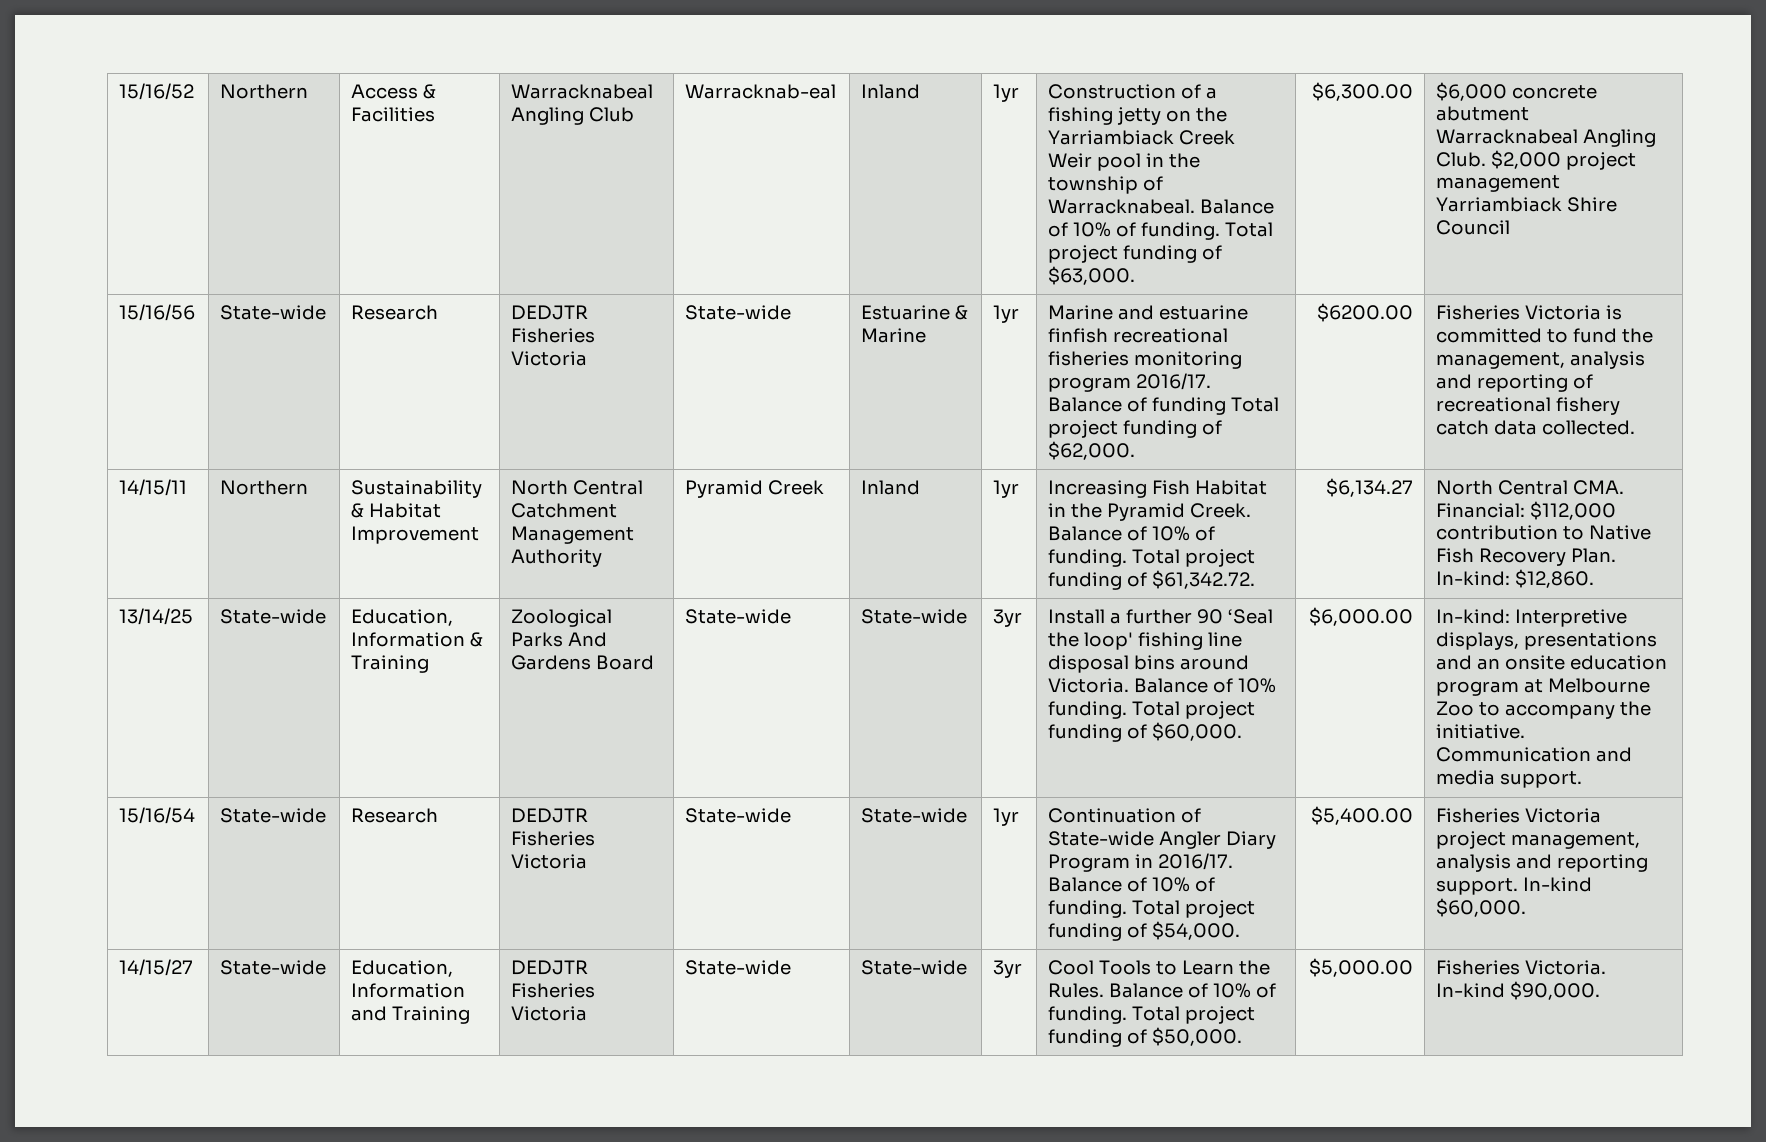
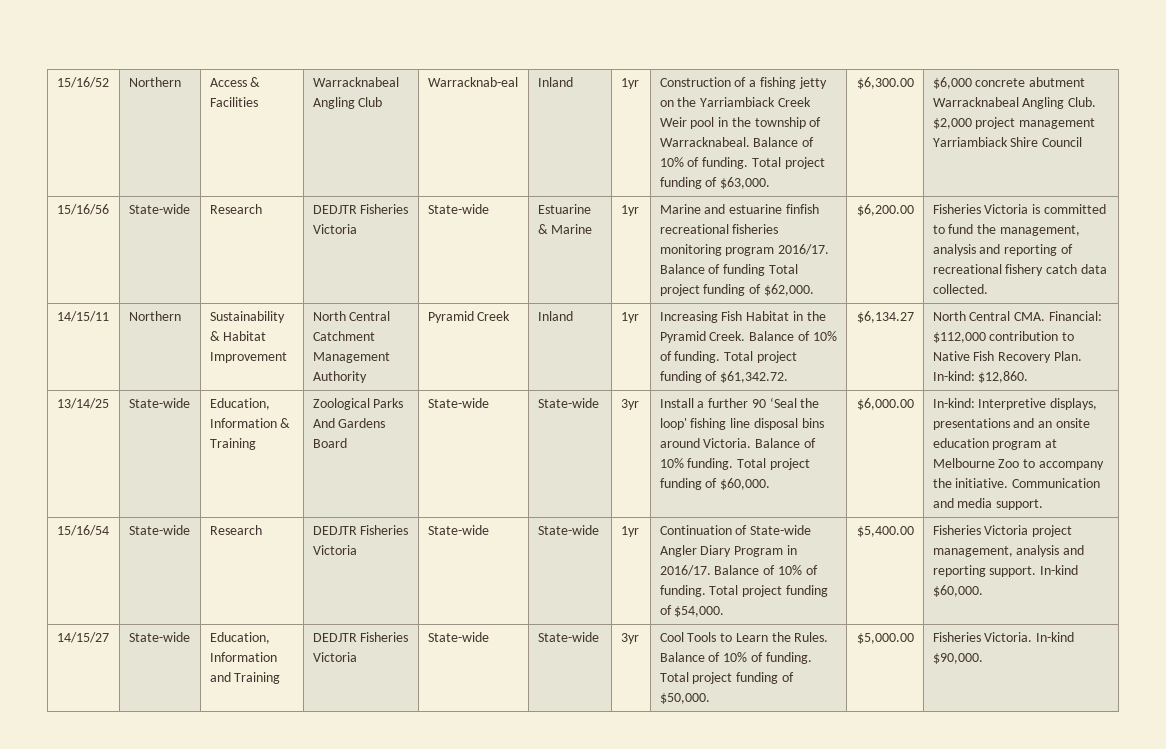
[1316,303,1413,322] $6200.00 -> [857,204,915,216] $6,200.00

